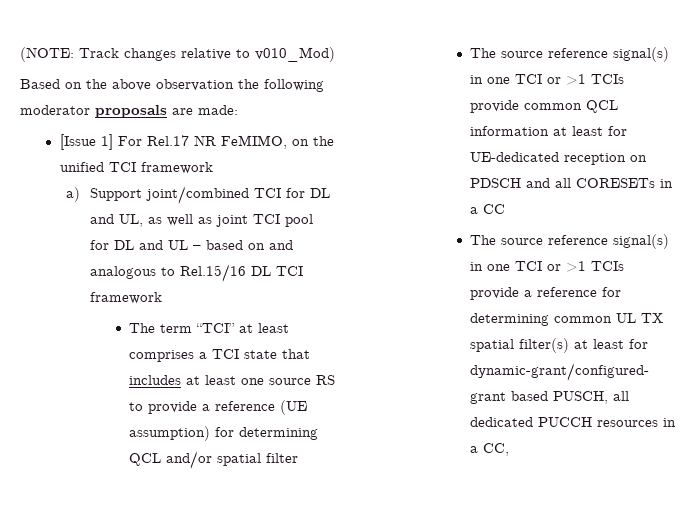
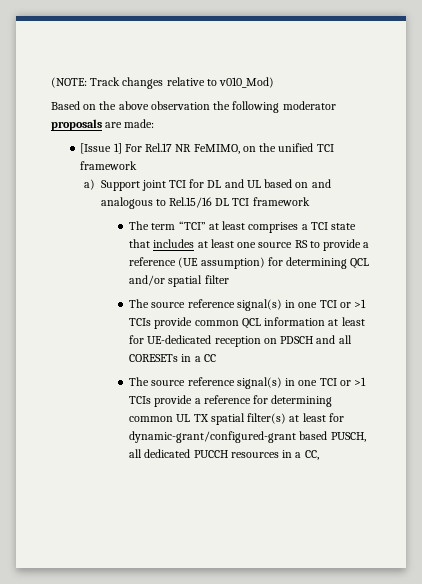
[145,186,249,204] joint/combined -> [141,180,166,191] joint
[118,214,313,227] [89,240,201,250] UL, as well as joint TCI pool for DL and UL – -> [246,180,261,188] UL

